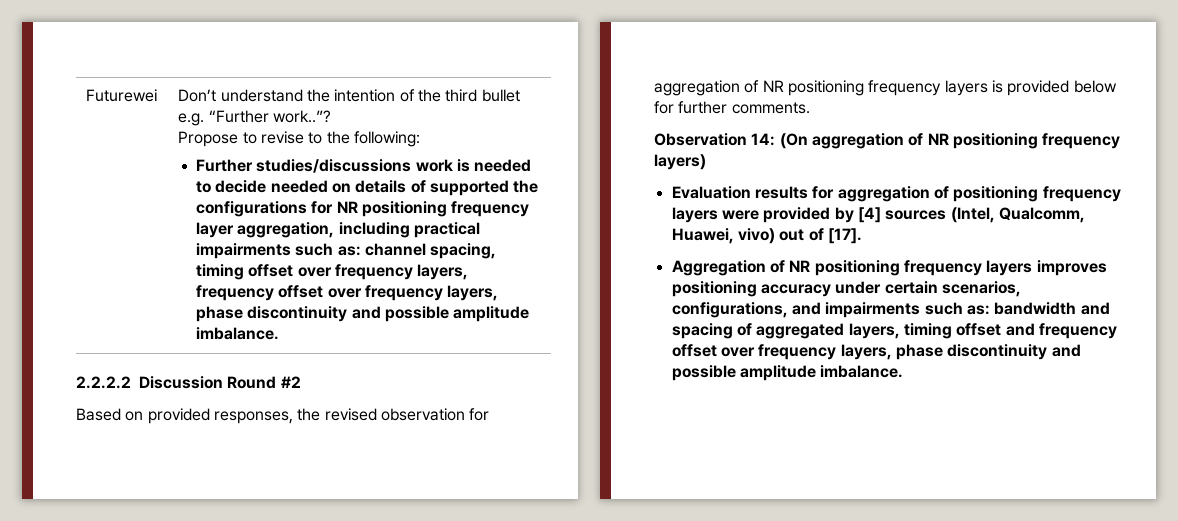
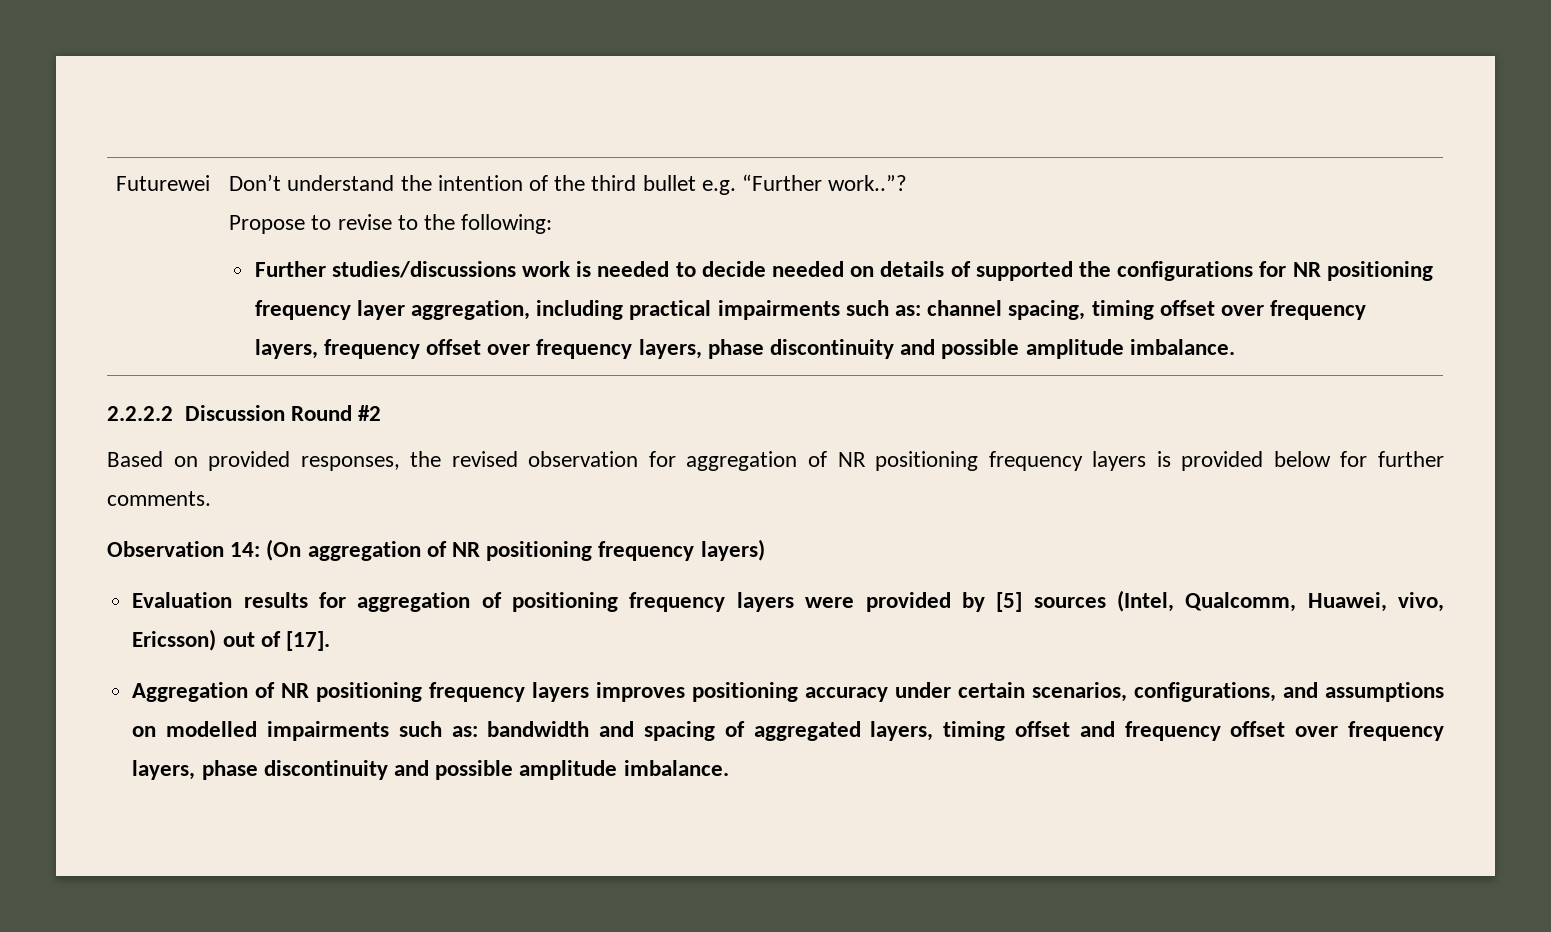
[857,207,881,223] [4] -> [996,592,1023,612] [5]
[737,228,775,244] vivo) -> [1398,592,1445,612] [132,629,217,651] vivo, Ericsson)
(821, 308) none -> [1325,682,1444,702] [132,721,258,737] assumptions on modelled

